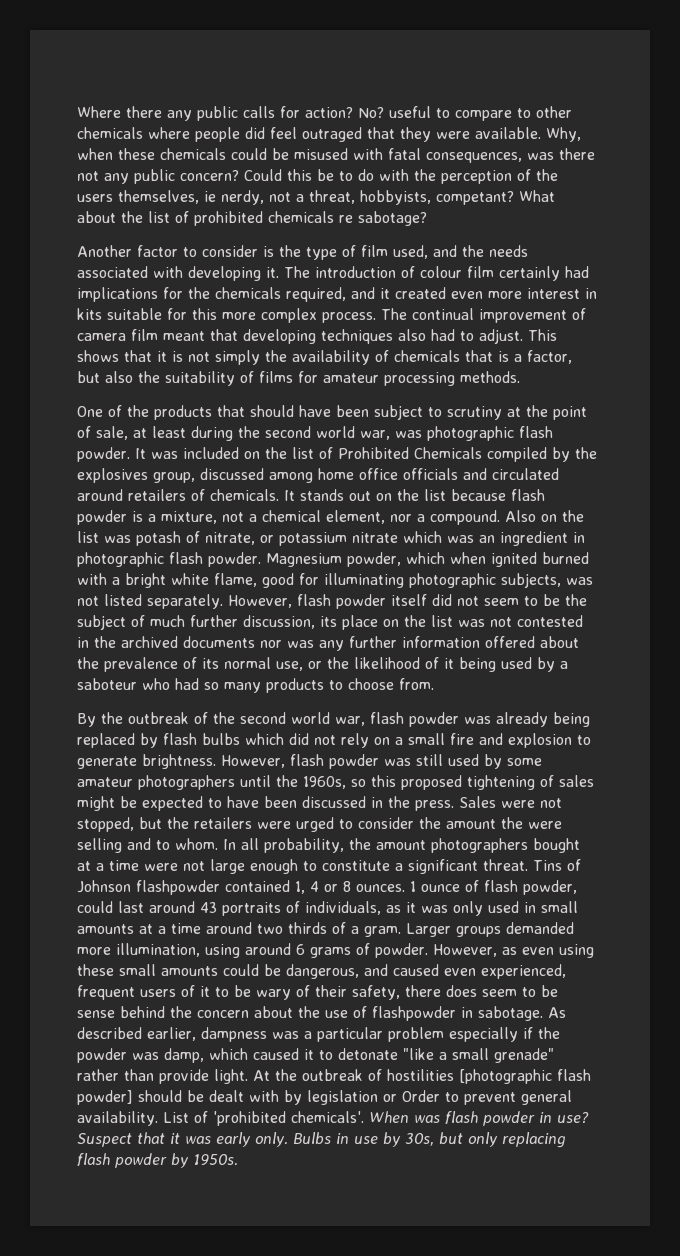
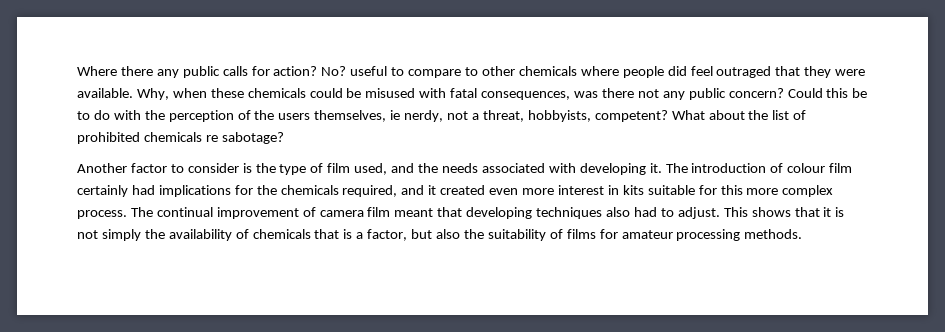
[436,191,514,205] competant? -> [594,110,668,122] competent?
[77,405,587,420] [77,426,553,441] [77,447,597,462] [77,468,559,483] [77,489,545,501] [77,510,584,525] [77,531,585,546] [77,552,589,567] [77,573,593,588] [77,594,587,609] [77,615,583,630] [77,636,579,651] [77,657,568,672] [77,678,434,693] [77,712,590,727] [77,733,591,748] [77,754,542,769] [77,775,594,790] [77,796,562,811] [77,817,562,832] [77,838,580,853] [77,859,581,874] [77,880,577,895] [77,901,578,916] [77,922,574,937] [77,943,594,958] [77,964,566,979] [77,985,558,1000] [77,1006,566,1021] [77,1027,560,1042] [77,1048,554,1063] [77,1069,591,1084] [77,1090,572,1105] [77,1111,589,1126] [77,1132,566,1148] [77,1153,238,1168] // One of the products that should have been subject to scrutiny at the point of sale, at least during the second world war, was photographic flash powder. It was included on the list of Prohibited Chemicals compiled by the explosives group, discussed among home office officials and circulated around retailers of chemicals. It stands out on the list because flash powder is a mixture, not a chemical element, nor a compound. Also on the list was potash of nitrate, or potassium nitrate which was an ingredient in photographic flash powder. Magnesium powder, which when ignited burned with a bright white flame, good for illuminating photographic subjects, was not listed separately. However, flash powder itself did not seem to be the subject of much further discussion, its place on the list was not contested in the archived documents nor was any further information offered about the prevalence of its normal use, or the likelihood of it being used by a saboteur who had so many products to choose from. // By the outbreak of the second world war, flash powder was already being replaced by flash bulbs which did not rely on a small fire and explosion to generate brightness. However, flash powder was still used by some amateur photographers until the 1960s, so this proposed tightening of sales might be expected to have been discussed in the press. Sales were not stopped, but the retailers were urged to consider the amount the were selling and to whom. In all probability, the amount photographers bought at a time were not large enough to constitute a significant threat. Tins of Johnson flashpowder contained 1, 4 or 8 ounces. 1 ounce of flash powder, could last around 43 portraits of individuals, as it was only used in small amounts at a time around two thirds of a gram. Larger groups demanded more illumination, using around 6 grams of powder. However, as even using these small amounts could be dangerous, and caused even experienced, frequent users of it to be wary of their safety, there does seem to be sense behind the concern about the use of flashpowder in sabotage. As described earlier, dampness was a particular problem especially if the powder was damp, which caused it to detonate "like a small grenade" rather than provide light. At the outbreak of hostilities [photographic flash powder] should be dealt with by legislation or Order to prevent general availability. List of 'prohibited chemicals'. When was flash powder in use? Suspect that it was early only. Bulbs in use by 30s, but only replacing flash powder by 1950s. -> (803, 234) none

